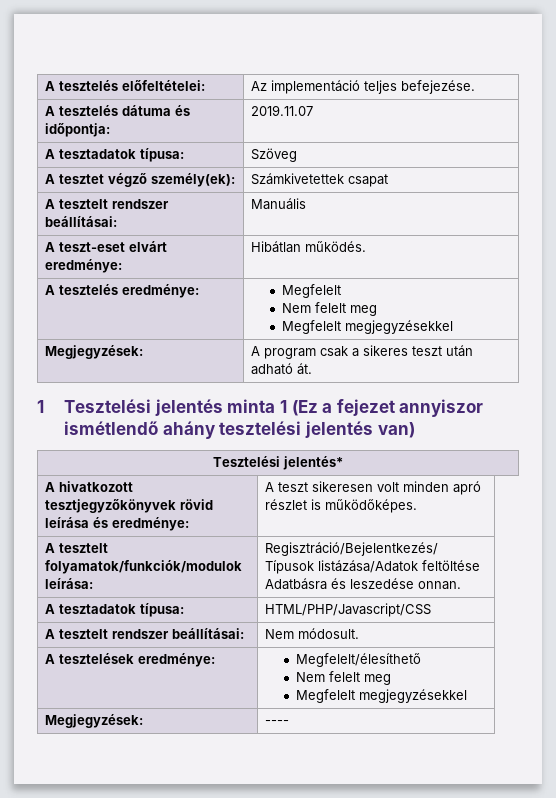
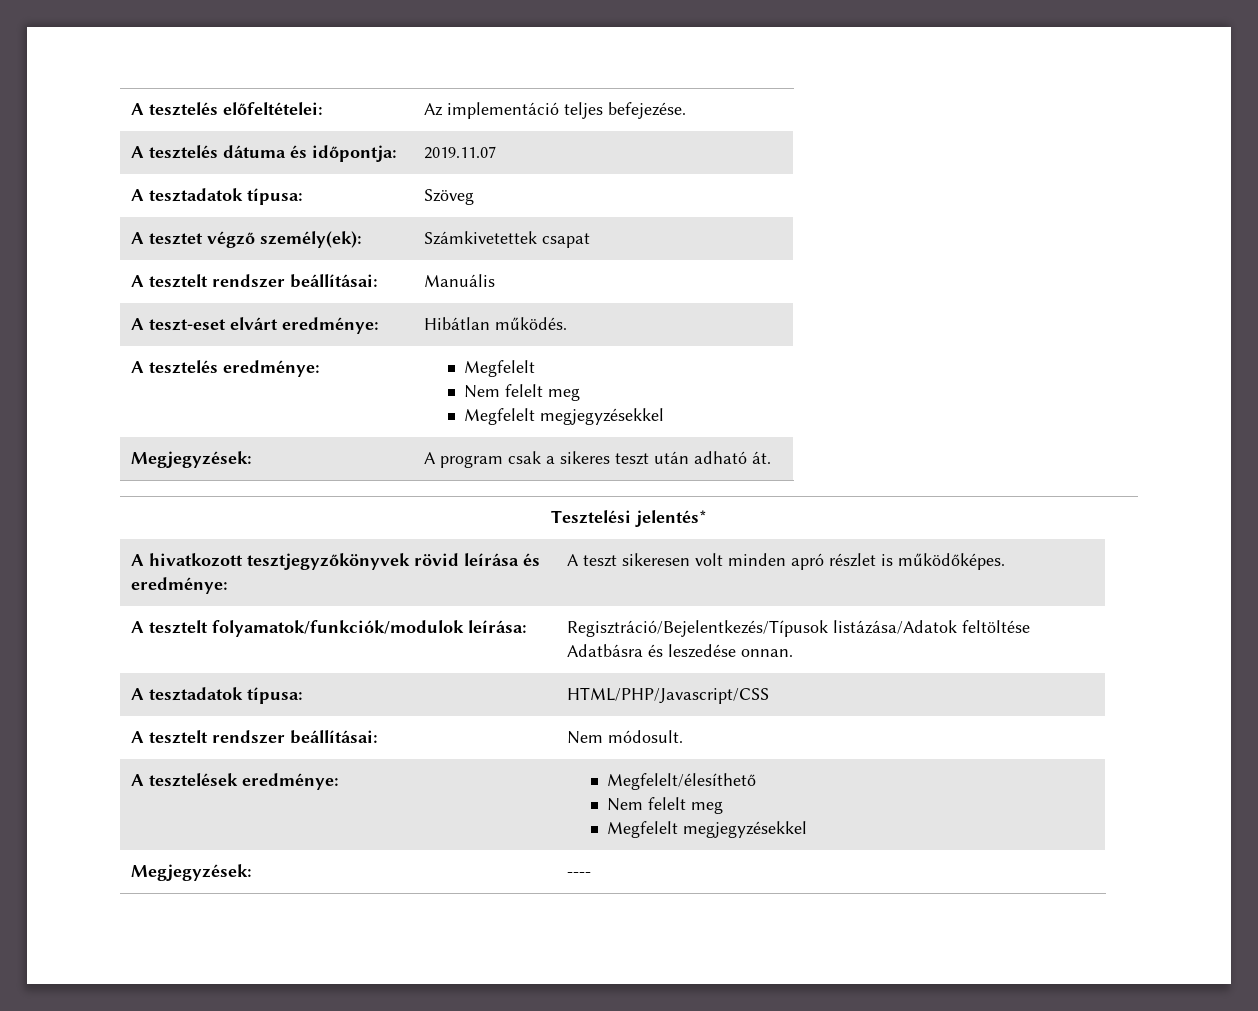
[37,399,484,417] [64,421,415,439] // 1 Tesztelési jelentés minta 1 (Ez a fejezet annyiszor ismétlendő ahány tesztelési jelentés van) -> (771, 457) none

